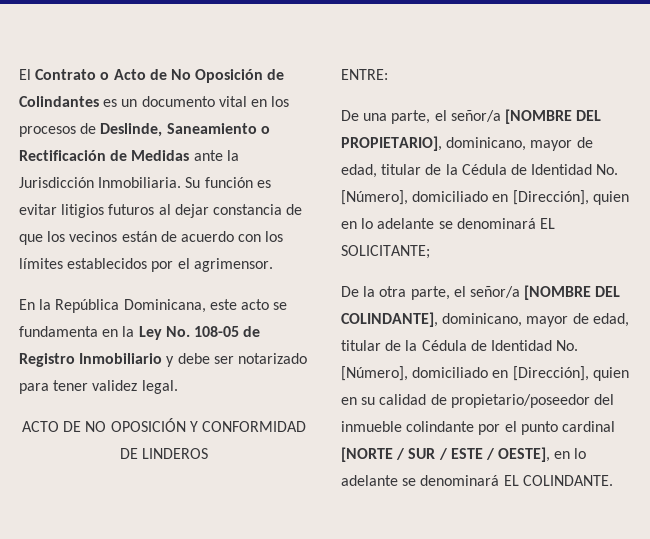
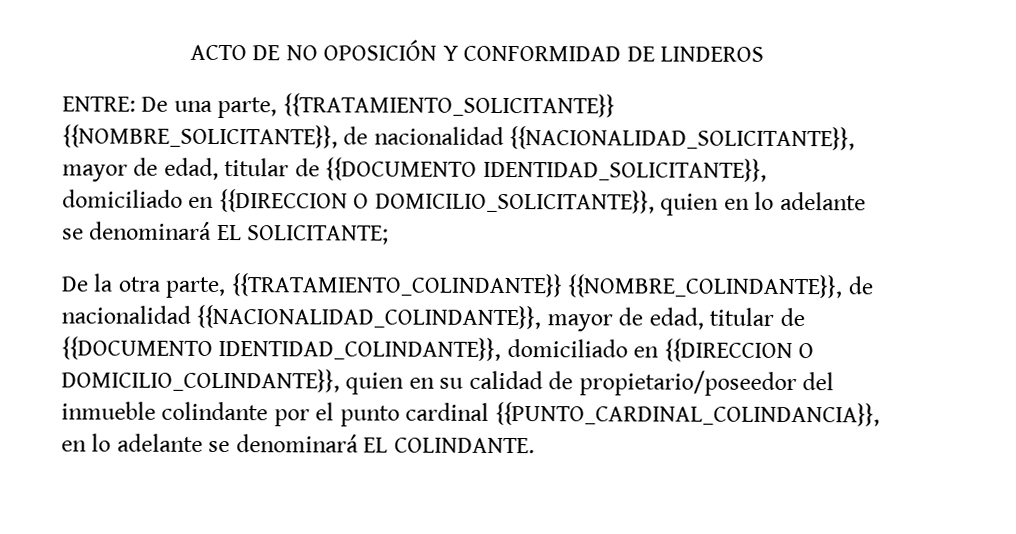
[19,69,285,83] [19,96,290,107] [19,123,270,137] [19,150,239,161] [19,177,271,188] [19,204,303,218] [19,231,284,245] [19,258,273,272] [19,299,288,313] [19,326,261,340] [19,353,307,367] [19,380,178,394] El Contrato o Acto de No Oposición de Colindantes es un documento vital en los procesos de Deslinde, Saneamiento o Rectificación de Medidas ante la Jurisdicción Inmobiliaria. Su función es evitar litigios futuros al dejar constancia de que los vecinos están de acuerdo con los límites establecidos por el agrimensor. // En la República Dominicana, este acto se fundamenta en la Ley No. 108-05 de Registro Inmobiliario y debe ser notarizado para tener validez legal. // -> (189, 52) none
(388, 74) // -> (136, 104) none
[434,109,602,124] [341,136,593,151] [341,164,619,178] [341,190,589,205] el señor/a [NOMBRE DEL PROPIETARIO], dominicano, mayor de edad, titular de la Cédula de Identidad No. [Número], domiciliado en [Dirección], -> [282,93,615,118] [62,124,856,151] [62,157,767,182] [62,188,655,214] {{TRATAMIENTO_SOLICITANTE}} {{NOMBRE_SOLICITANTE}}, de nacionalidad {{NACIONALIDAD_SOLICITANTE}}, mayor de edad, titular de {{DOCUMENTO IDENTIDAD_SOLICITANTE}}, domiciliado en {{DIRECCION O DOMICILIO_SOLICITANTE}},
[453,285,621,300] [341,312,629,327] [341,340,579,351] [341,366,589,381] el señor/a [NOMBRE DEL COLINDANTE], dominicano, mayor de edad, titular de la Cédula de Identidad No. [Número], domiciliado en [Dirección], -> [230,273,873,299] [61,304,805,332] [61,336,815,362] [61,368,340,393] {{TRATAMIENTO_COLINDANTE}} {{NOMBRE_COLINDANTE}}, de nacionalidad {{NACIONALIDAD_COLINDANTE}}, mayor de edad, titular de {{DOCUMENTO IDENTIDAD_COLINDANTE}}, domiciliado en {{DIRECCION O DOMICILIO_COLINDANTE}},
[341,447,551,462] [NORTE / SUR / ESTE / OESTE], -> [494,401,880,427] {{PUNTO_CARDINAL_COLINDANCIA}},

